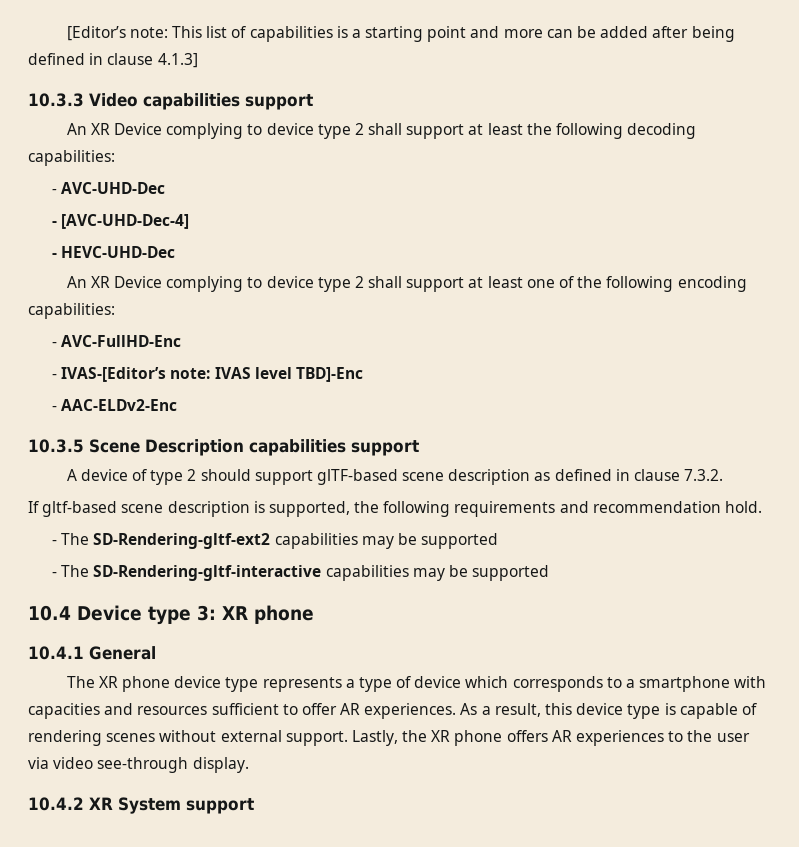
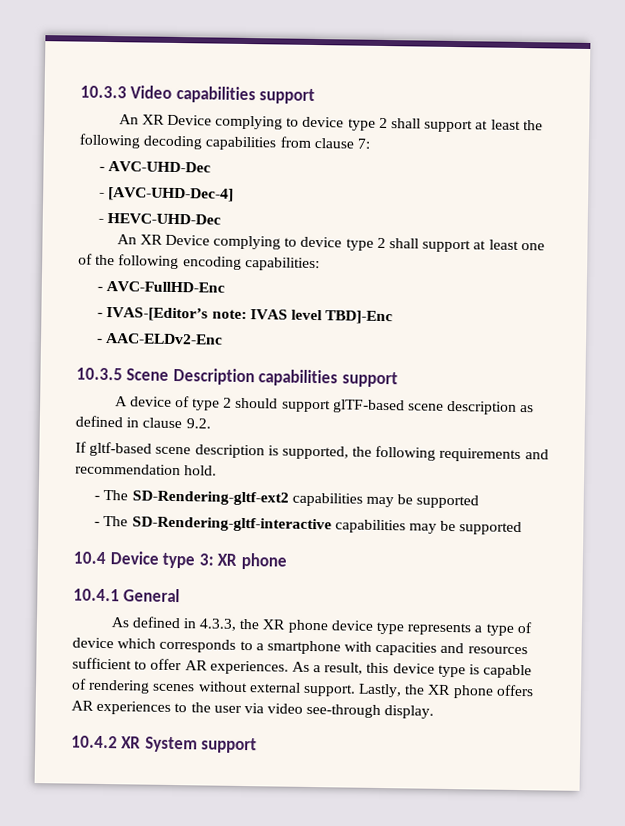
[66,26,735,42] [28,53,198,68] [Editor’s note: This list of capabilities is a starting point and more can be added after being defined in clause 4.1.3] // -> (80, 92) none
[28,150,115,166] capabilities: -> [205,136,370,151] capabilities from clause 7:
[684,469,724,481] 7.3.2. -> [185,418,211,429] 9.2.
[66,676,95,688] The -> [110,616,261,631] As defined in 4.3.3, the

